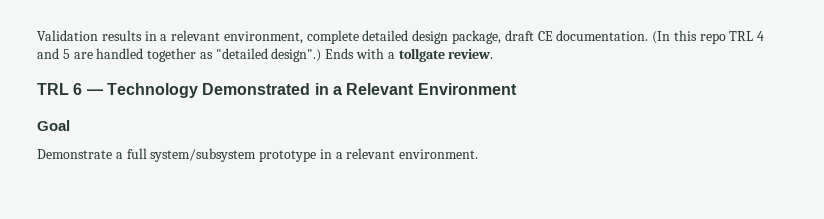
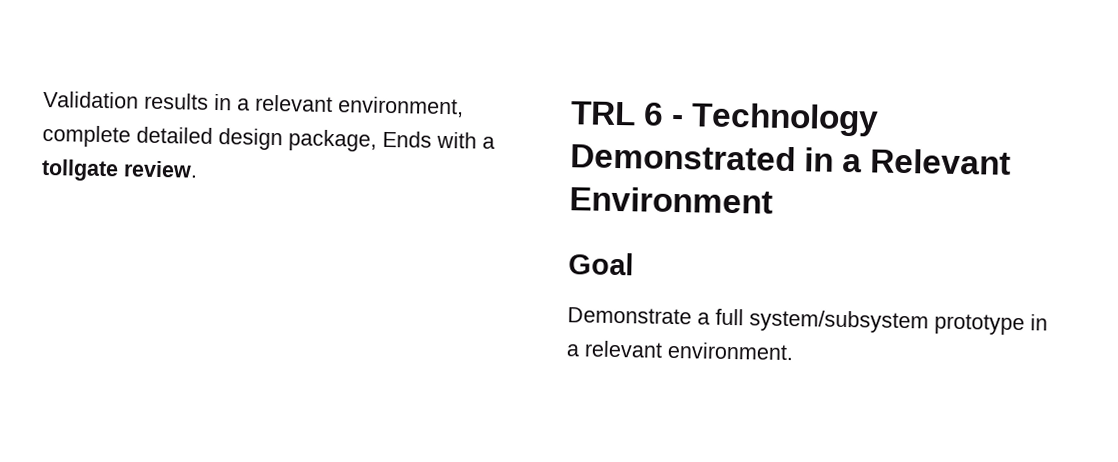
[504,30,765,44] [37,48,322,62] draft CE documentation. (In this repo TRL 4 and 5 are handled together as "detailed design".) -> (377, 140) none
[86,89,103,95] — -> [671,114,685,127] -

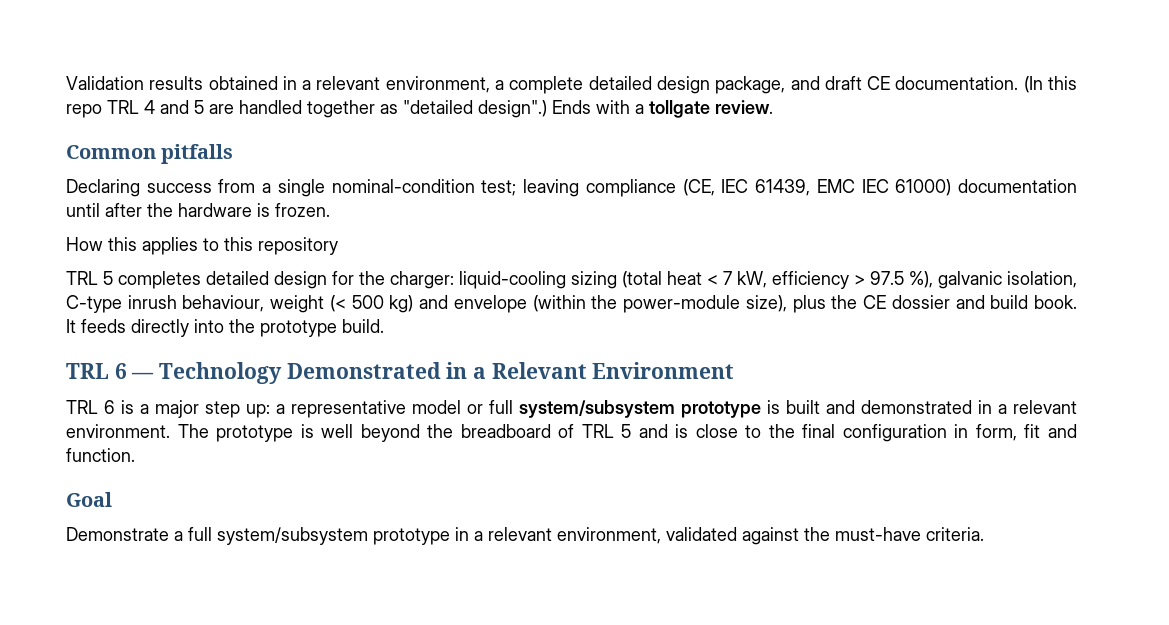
[214,93,464,118] in a relevant environment, -> [208,76,505,93] obtained in a relevant environment, a
(377, 140) none -> [790,76,1077,93] [66,100,547,118] and draft CE documentation. (In this repo TRL 4 and 5 are handled together as "detailed design".)
[570,101,685,127] // TRL 6 - -> [66,144,234,164] [66,179,1077,197] [66,203,330,217] [66,237,338,255] [66,271,1077,289] [66,295,1077,313] [66,319,384,337] [66,363,155,379] // Common pitfalls // Declaring success from a single nominal-condition test; leaving compliance (CE, IEC 61439, EMC IEC 61000) documentation until after the hardware is frozen. // How this applies to this repository // TRL 5 completes detailed design for the charger: liquid-cooling sizing (total heat < 7 kW, efficiency > 97.5 %), galvanic isolation, C-type inrush behaviour, weight (< 500 kg) and envelope (within the power-module size), plus the CE dossier and build book. It feeds directly into the prototype build. // TRL 6 —
(773, 200) none -> [66,400,1077,418] [66,424,1077,442] [66,448,135,462] // TRL 6 is a major step up: a representative model or full system/subsystem prototype is built and demonstrated in a relevant environment. The prototype is well beyond the breadboard of TRL 5 and is close to the final configuration in form, fit and function.
[667,341,794,361] environment. -> [557,527,984,545] environment, validated against the must-have criteria.

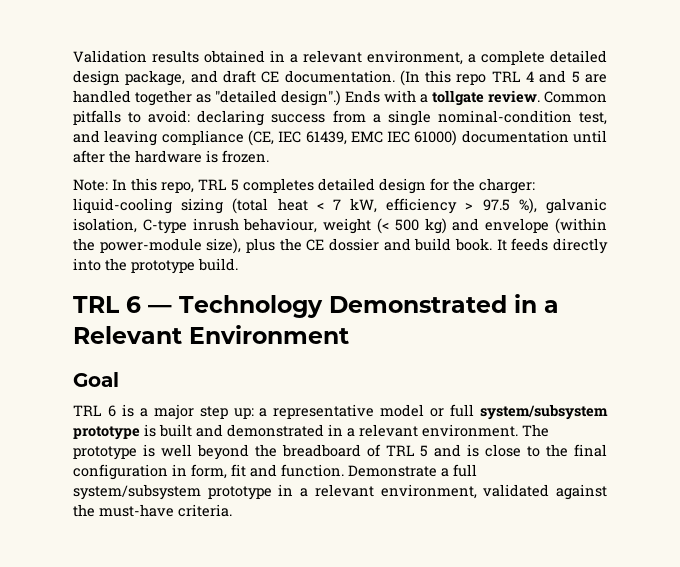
(773, 107) // -> (540, 96) none
[66,179,140,197] // Declaring -> [128,110,265,126] to avoid: declaring
[481,180,517,196] test; -> [578,112,607,125] [73,130,100,143] test, and
[66,237,338,255] How this applies to this repository // -> [73,178,194,193] Note: In this repo,
(735, 370) none -> [73,372,119,387] // Goal
[66,492,112,507] // Goal // -> (344, 470) none

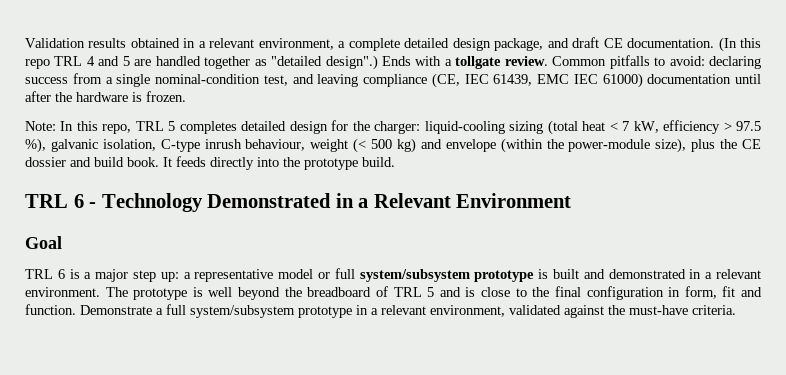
[148,305,172,313] — -> [89,202,97,208] -

